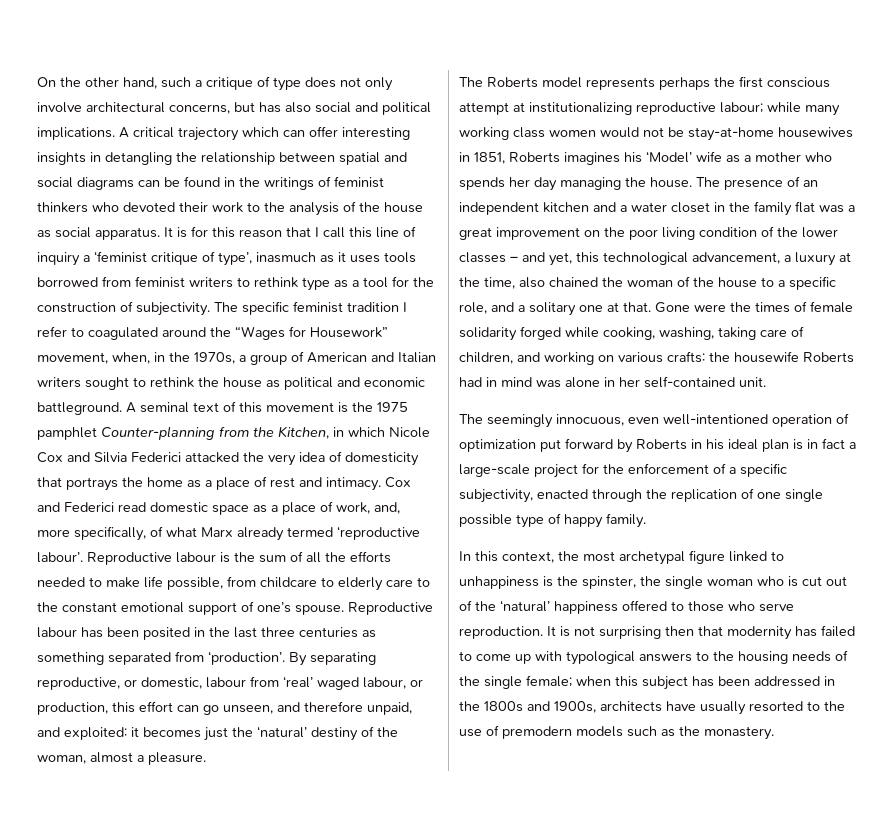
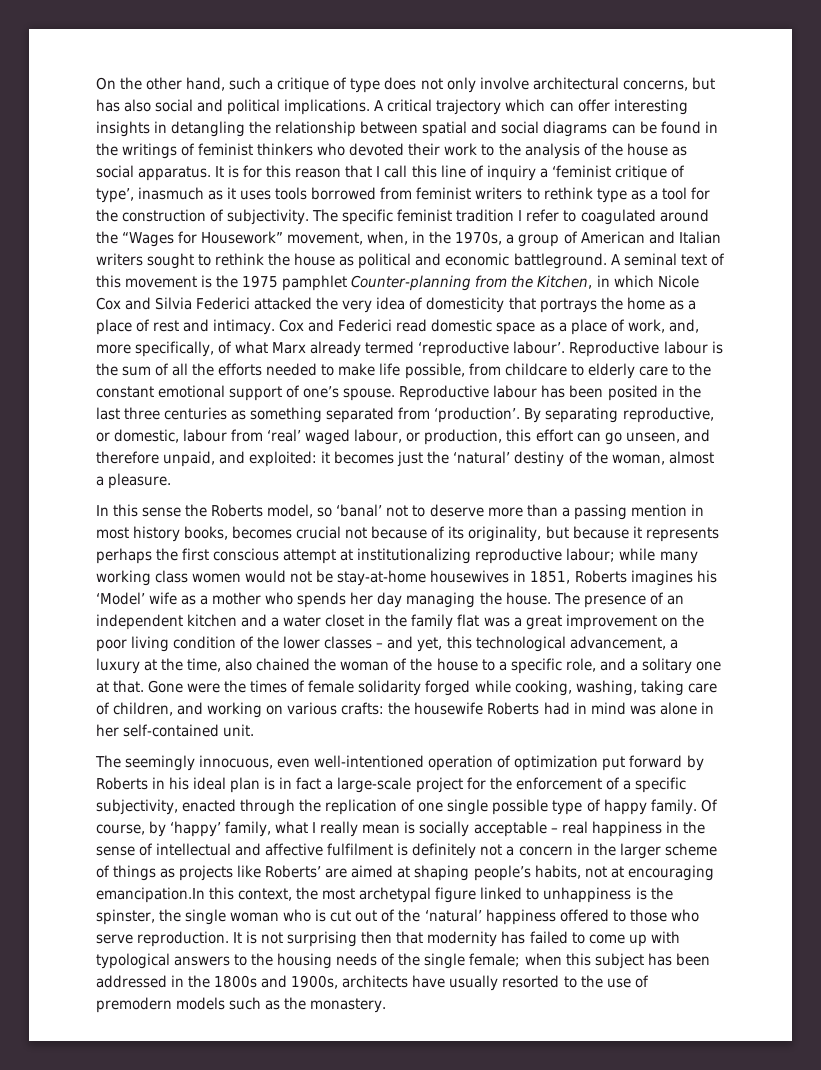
[459,77,582,88] The Roberts model -> [96,504,704,520] [96,526,642,542] In this sense the Roberts model, so ‘banal’ not to deserve more than a passing mention in most history books, becomes crucial not because of its originality, but because it
[459,551,471,561] // In -> [700,799,718,812] [96,821,705,837] [96,843,717,859] [96,865,714,881] [96,887,205,903] Of course, by ‘happy’ family, what I really mean is socially acceptable – real happiness in the sense of intellectual and affective fulfilment is definitely not a concern in the larger scheme of things as projects like Roberts’ are aimed at shaping people’s habits, not at encouraging emancipation.In

